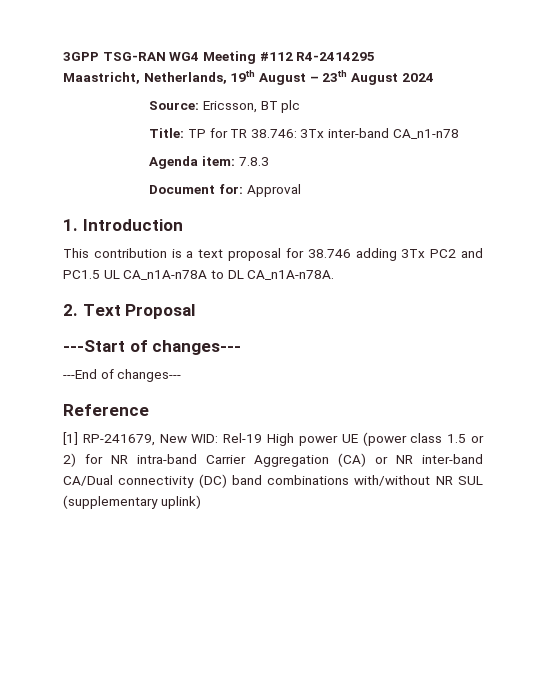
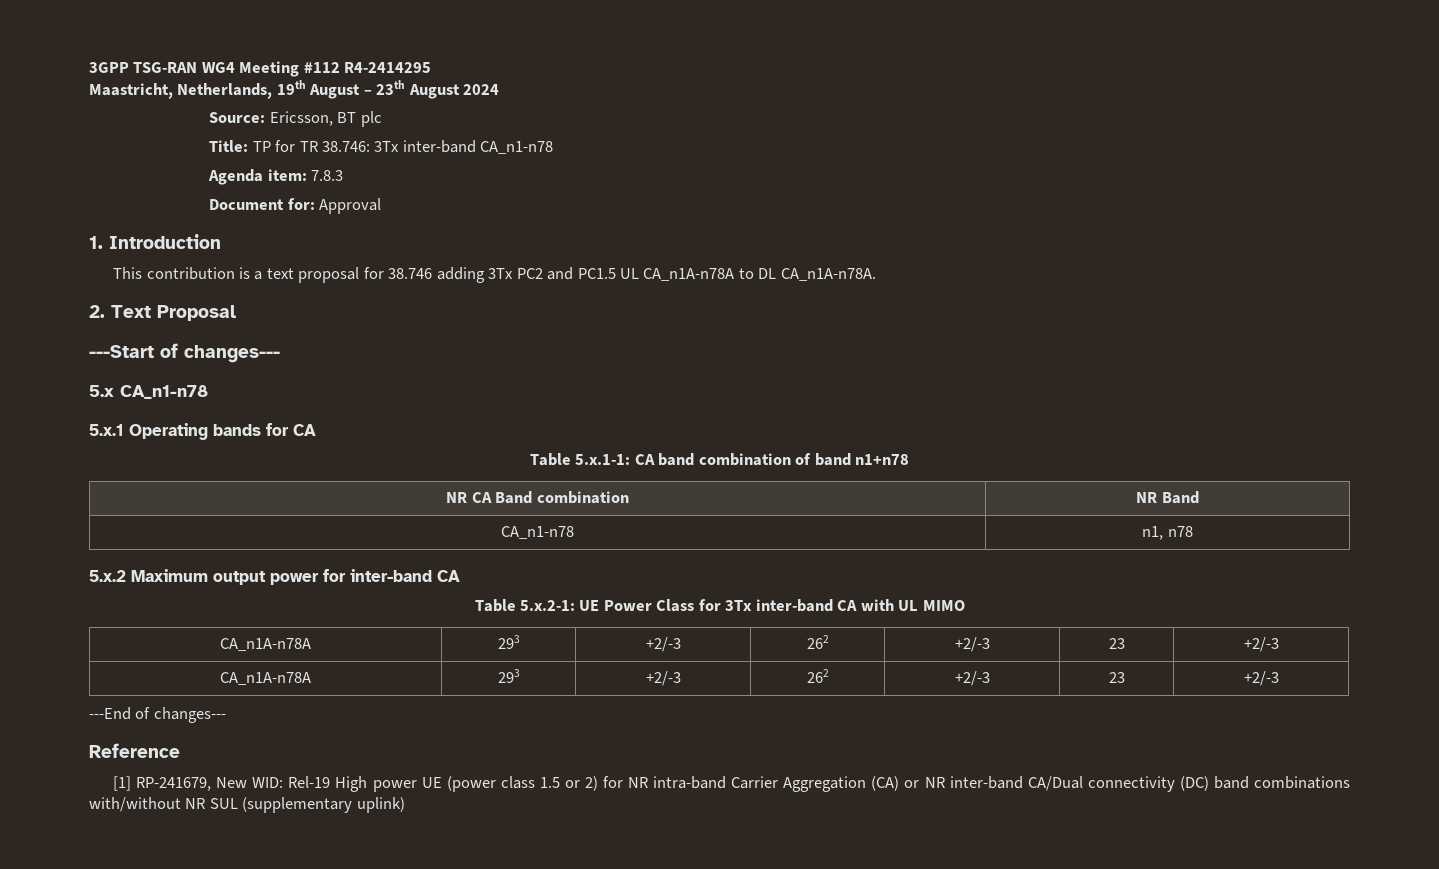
(242, 347) none -> [89,385,208,399] [89,423,316,440] [529,453,910,466] [446,491,629,504] [1136,491,1199,504] [501,526,574,539] [1142,526,1193,540] [89,569,460,585] [474,599,965,612] [220,638,311,651] [497,635,520,649] [645,637,681,652] [806,635,829,649] [954,637,990,652] [1108,638,1125,649] [1243,637,1279,652] [220,672,311,685] [497,669,520,683] [645,671,681,686] [806,669,829,683] [954,671,990,686] [1108,672,1125,683] [1243,671,1279,686] // 5.x CA_n1-n78 // 5.x.1 Operating bands for CA // Table 5.x.1-1: CA band combination of band n1+n78 // NR CA Band combination | NR Band // CA_n1-n78 | n1, n78 // 5.x.2 Maximum output power for inter-band CA // Table 5.x.2-1: UE Power Class for 3Tx inter-band CA with UL MIMO // CA_n1A-n78A | 293 | +2/-3 | 262 | +2/-3 | 23 | +2/-3 // CA_n1A-n78A | 293 | +2/-3 | 262 | +2/-3 | 23 | +2/-3

